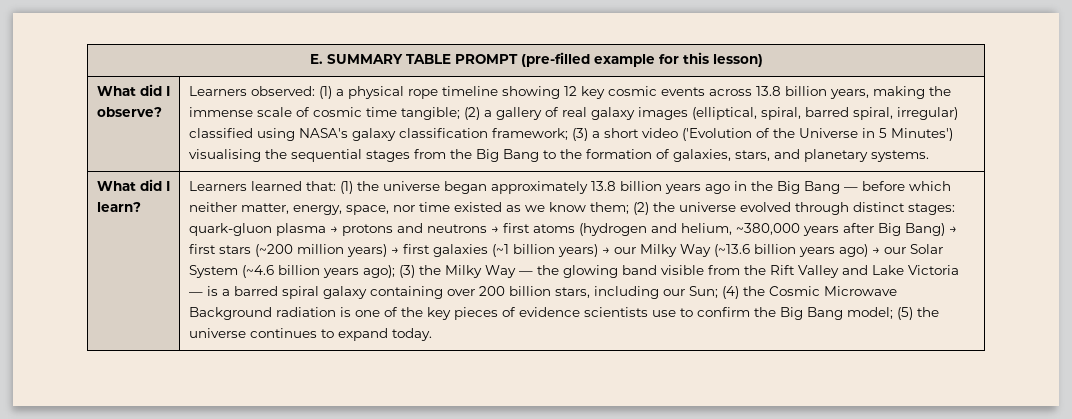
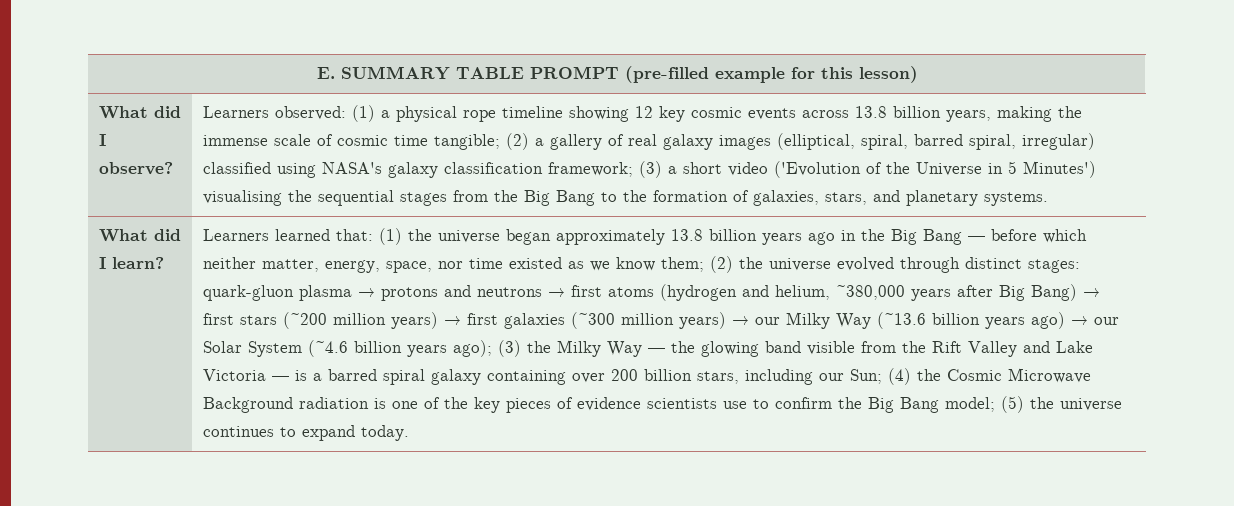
[491,244,555,257] (~1 billion -> [570,312,674,329] (~300 million

